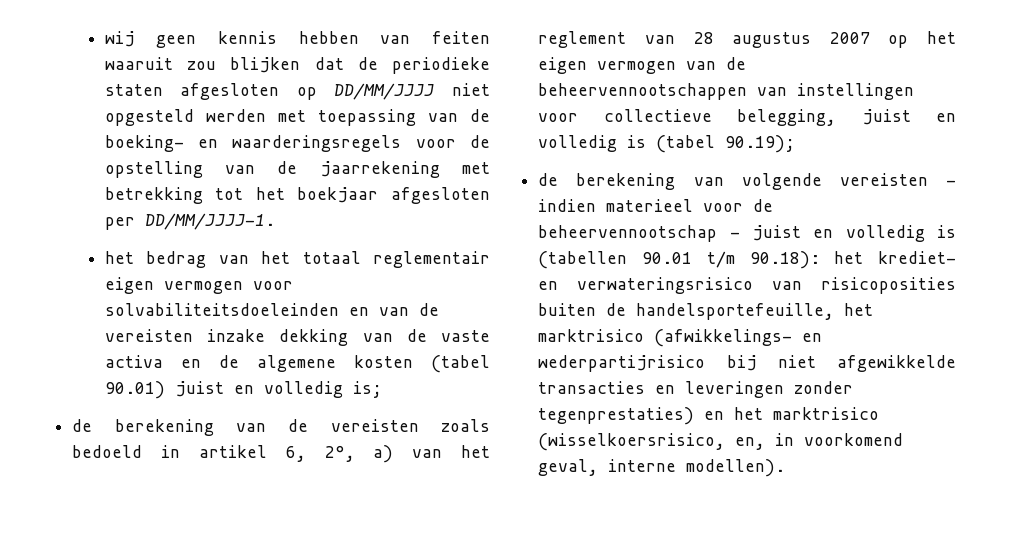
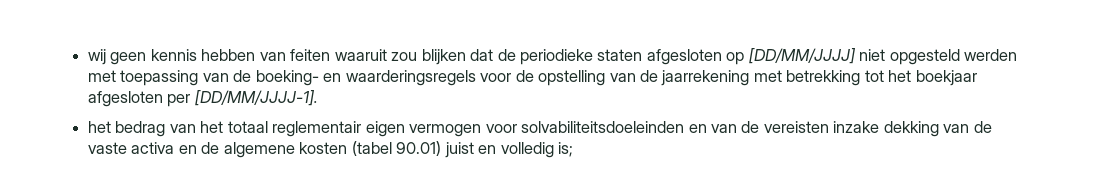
[334,83,435,100] DD/MM/JJJJ -> [748,48,856,64] [DD/MM/JJJJ]
[144,213,275,230] DD/MM/JJJJ-1. -> [194,90,318,106] [DD/MM/JJJJ-1].
[72,419,490,436] [72,445,490,463] [538,31,956,48] [538,57,747,74] [538,83,915,100] [538,109,956,126] [538,135,796,153] [538,173,956,190] [538,199,774,212] [538,225,956,242] [538,251,956,269] [538,277,956,294] [538,303,874,320] [538,329,823,347] [538,355,956,372] [538,381,854,398] [538,407,880,425] [538,433,904,451] [538,459,786,477] // de berekening van de vereisten zoals bedoeld in artikel 6, 2°, a) van het reglement van 28 augustus 2007 op het eigen vermogen van de beheervennootschappen van instellingen voor collectieve belegging, juist en volledig is (tabel 90.19); // de berekening van volgende vereisten - indien materieel voor de beheervennootschap - juist en volledig is (tabellen 90.01 t/m 90.18): het krediet- en verwateringsrisico van risicoposities buiten de handelsportefeuille, het marktrisico (afwikkelings- en wederpartijrisico bij niet afgewikkelde transacties en leveringen zonder tegenprestaties) en het marktrisico (wisselkoersrisico, en, in voorkomend geval, interne modellen). -> (573, 149) none

